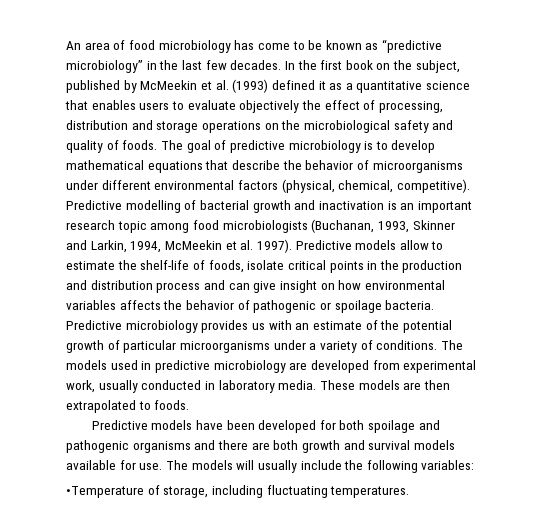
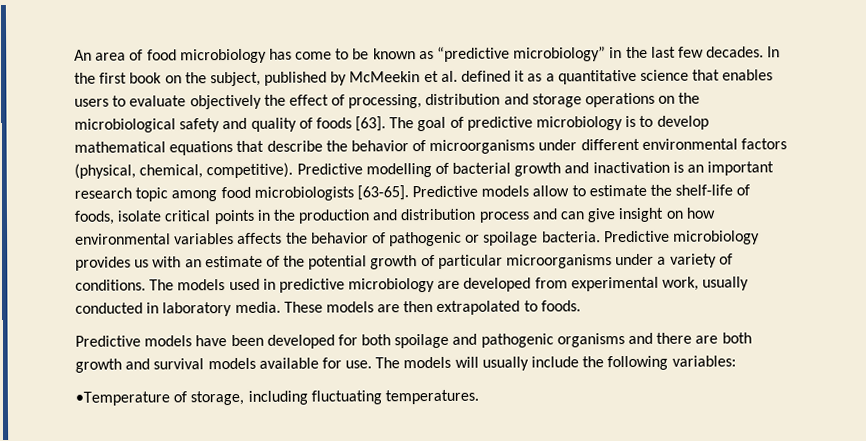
[232,79,269,93] (1993) -> (458, 76) none
[122,140,158,150] foods. -> [315,116,387,132] foods [63].
[311,219,455,233] [66,239,292,253] (Buchanan, 1993, Skinner and Larkin, 1994, McMeekin et al. 1997). -> [356,185,409,201] [63-65].

